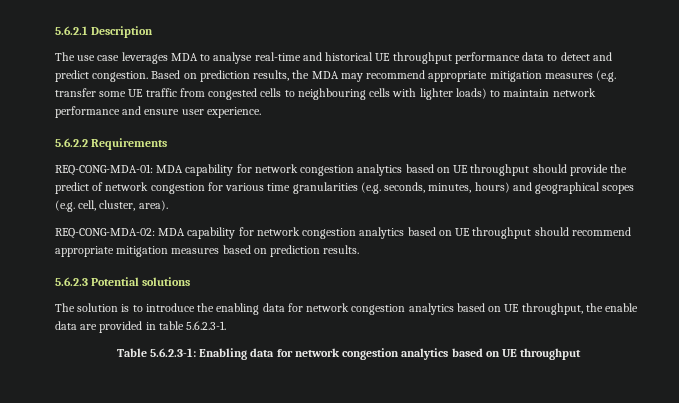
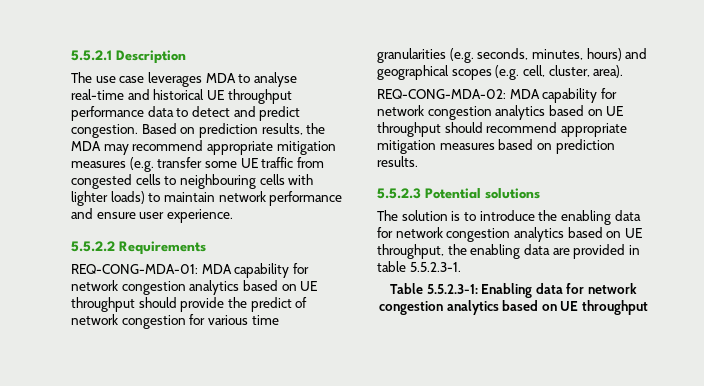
[55,26,88,35] 5.6.2.1 -> [71,50,112,61] 5.5.2.1
[55,138,88,147] 5.6.2.2 -> [71,241,115,252] 5.5.2.2
[55,277,88,286] 5.6.2.3 -> [377,188,421,199] 5.5.2.3
[605,303,639,312] enable -> [470,244,521,259] enabling
[186,321,227,330] 5.6.2.3-1. -> [409,262,461,272] 5.5.2.3-1.
[149,348,196,357] 5.6.2.3-1: -> [426,284,478,294] 5.5.2.3-1:

